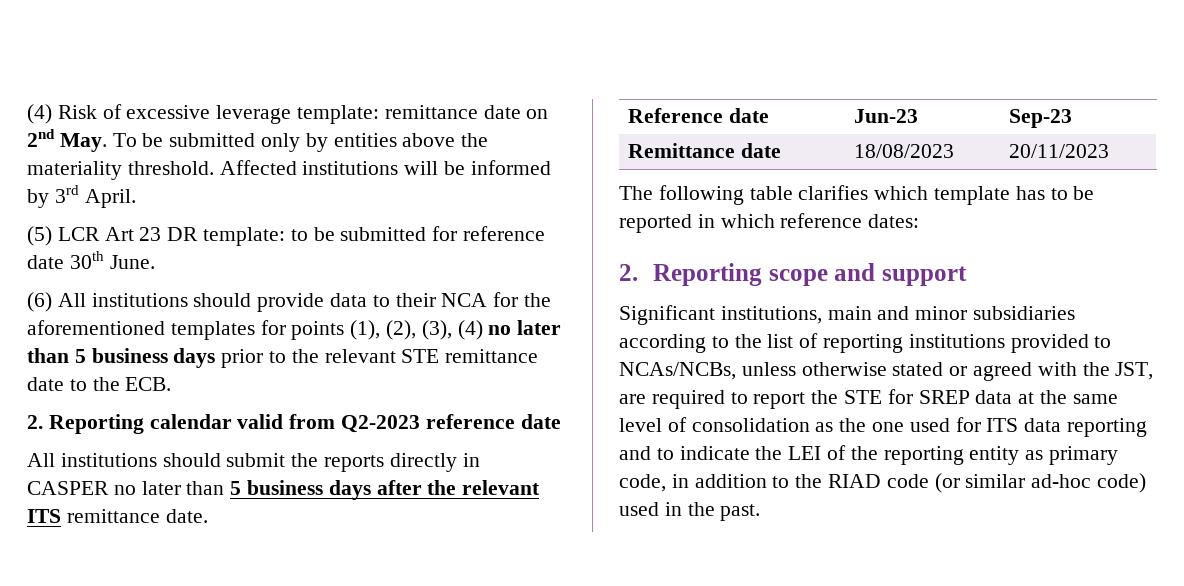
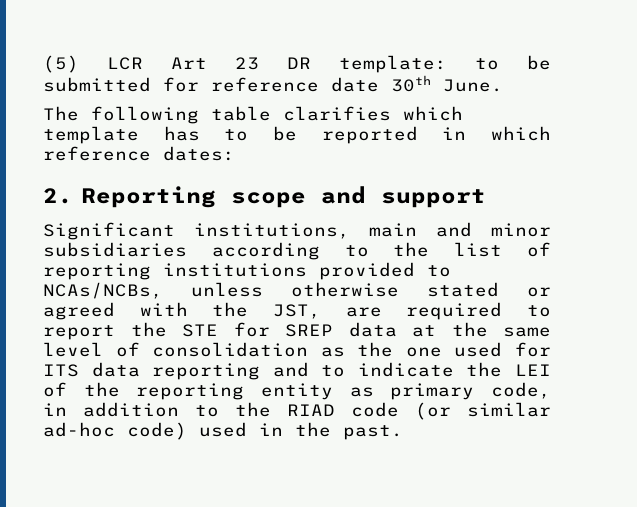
[27,104,549,124] [27,129,489,152] [27,160,551,180] [27,185,136,208] (4) Risk of excessive leverage template: remittance date on 2nd May. To be submitted only by entities above the materiality threshold. Affected institutions will be informed by 3rd April. // -> (43, 64) none
[27,292,552,312] [27,320,562,340] [27,348,539,368] [27,377,172,391] [27,414,561,434] [27,453,480,472] [27,480,541,500] [27,509,208,523] [627,108,769,123] [853,109,918,123] [1008,109,1072,128] [627,143,781,158] [853,144,954,158] [1008,144,1109,158] // (6) All institutions should provide data to their NCA for the aforementioned templates for points (1), (2), (3), (4) no later than 5 business days prior to the relevant STE remittance date to the ECB. // 2. Reporting calendar valid from Q2-2023 reference date // All institutions should submit the reports directly in CASPER no later than 5 business days after the relevant ITS remittance date. // Reference date | Jun-23 | Sep-23 // Remittance date | 18/08/2023 | 20/11/2023 -> (503, 85) none

